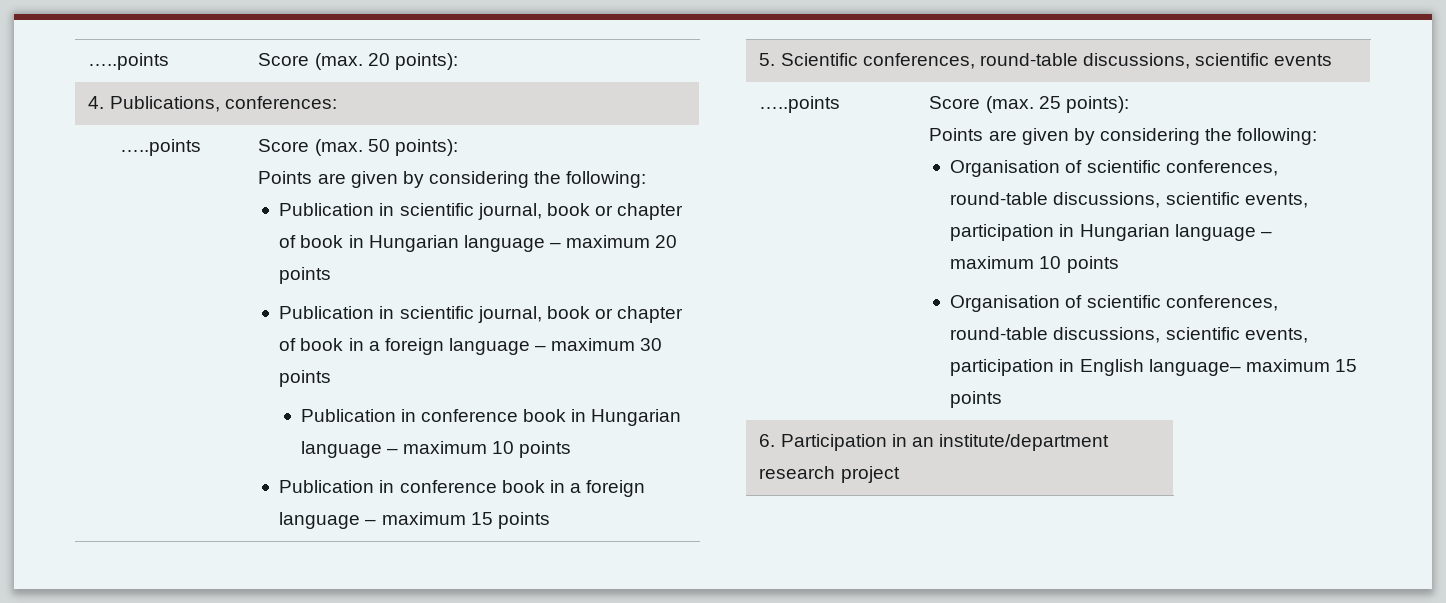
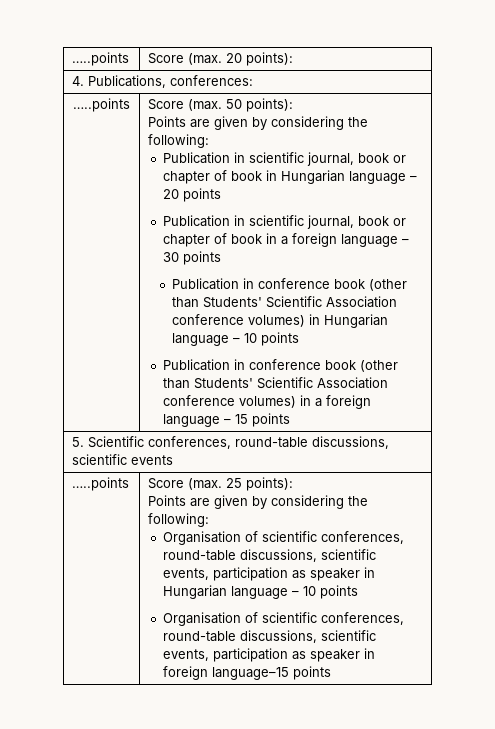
[566,235,651,248] maximum -> (417, 178) none
[551,338,636,351] maximum -> (409, 241) none
[571,409,682,426] [300,441,488,458] in Hungarian language – maximum -> [368,279,407,291] [171,296,397,308] [171,314,388,328] [171,333,240,346] (other than Students' Scientific Association conference volumes) in Hungarian language –
[549,480,646,497] [279,512,466,529] in a foreign language – maximum -> [359,360,398,372] [162,377,388,389] [162,395,371,409] [162,414,231,427] (other than Students' Scientific Association conference volumes) in a foreign language –
[1059,224,1272,241] [950,256,1035,269] in Hungarian language – maximum -> [291,567,375,581] [162,585,299,599] as speaker in Hungarian language –
[1059,359,1357,376] [950,391,1003,408] [759,434,1109,451] [759,466,900,483] in English language– maximum 15 points // 6. Participation in an institute/department research project -> [291,648,375,662] [162,666,331,680] as speaker in foreign language–15 points

